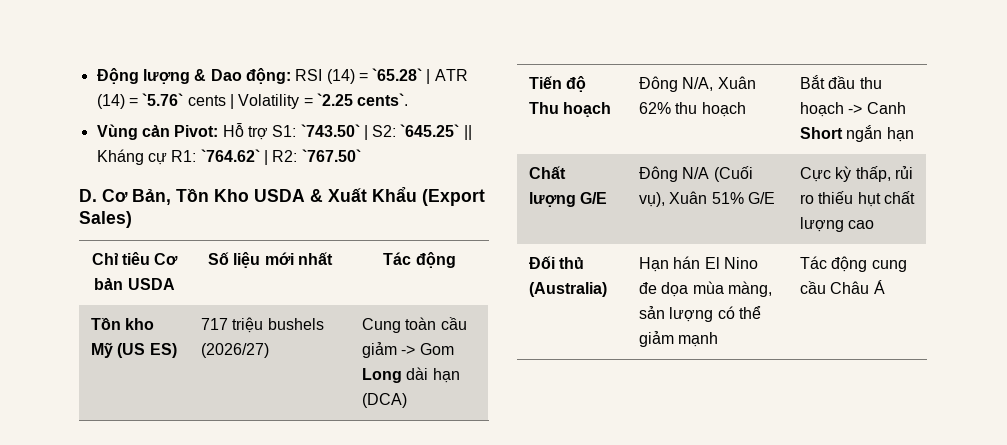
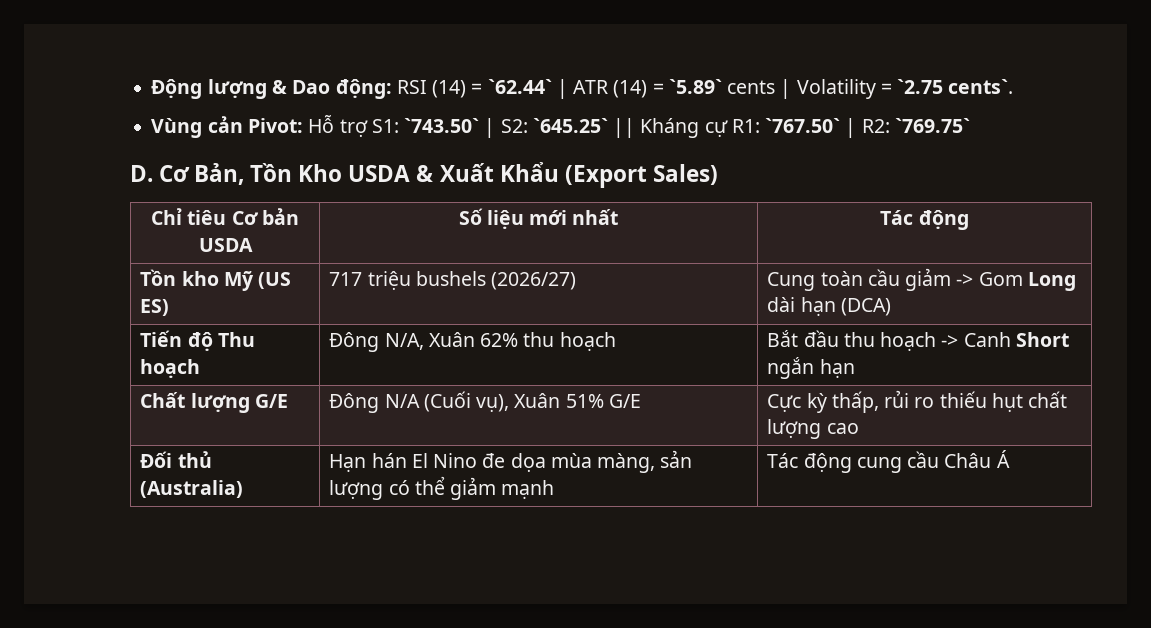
[372,68,423,81] `65.28` -> [487,79,552,94] `62.44`
[142,93,184,106] `5.76` -> [668,79,722,94] `5.89`
[316,93,353,106] `2.25 -> [897,79,944,94] `2.75
[200,149,260,162] `764.62` -> [765,118,841,133] `767.50`
[301,149,361,162] `767.50` -> [894,118,970,133] `769.75`

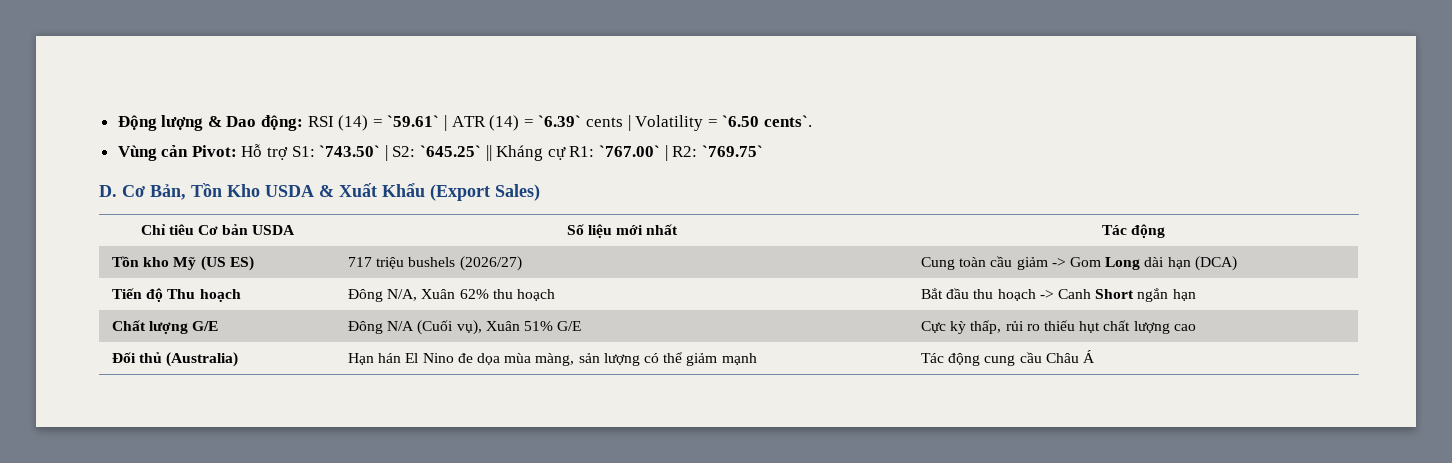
[487,79,552,94] `62.44` -> [387,115,440,127] `59.61`
[668,79,722,94] `5.89` -> [538,115,582,127] `6.39`
[897,79,944,94] `2.75 -> [722,115,760,127] `6.50
[765,118,841,133] `767.50` -> [598,145,660,157] `767.00`

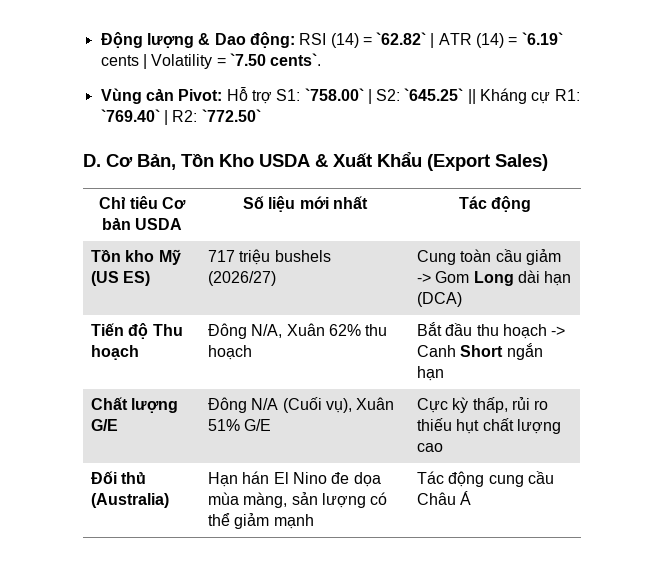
[387,115,440,127] `59.61` -> [376,32,427,45] `62.82`
[538,115,582,127] `6.39` -> [521,32,563,45] `6.19`
[722,115,760,127] `6.50 -> [229,53,266,66] `7.50
[319,145,381,157] `743.50` -> [304,88,364,101] `758.00`
[598,145,660,157] `767.00` -> [100,109,160,122] `769.40`
[701,145,763,157] `769.75` -> [201,109,261,122] `772.50`

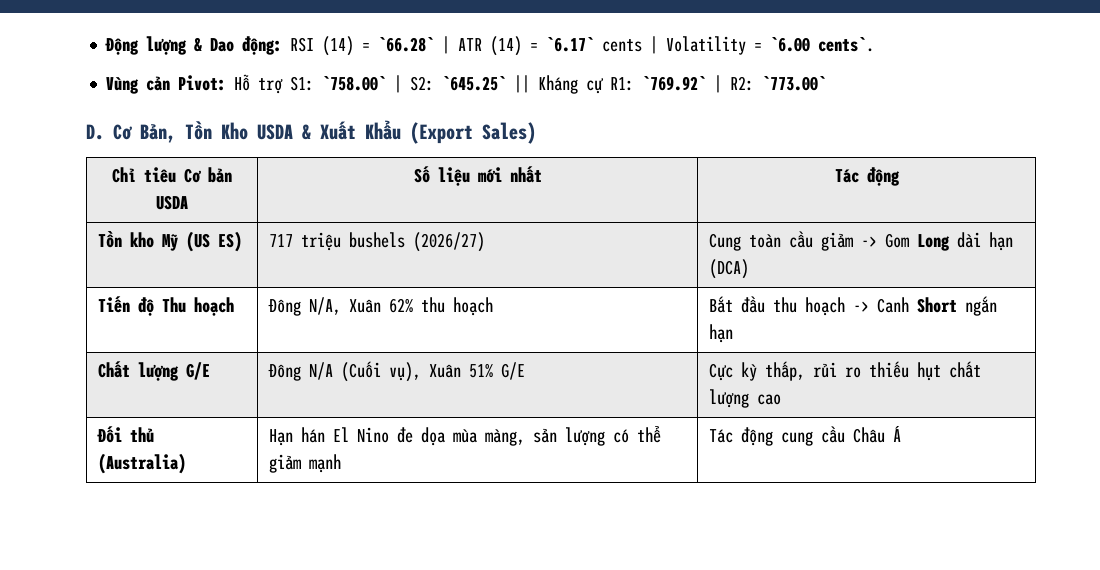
[376,32,427,45] `62.82` -> [378,37,435,52] `66.28`
[521,32,563,45] `6.19` -> [546,37,595,52] `6.17`
[229,53,266,66] `7.50 -> [770,37,811,52] `6.00
[100,109,160,122] `769.40` -> [642,76,707,91] `769.92`
[201,109,261,122] `772.50` -> [762,76,827,91] `773.00`

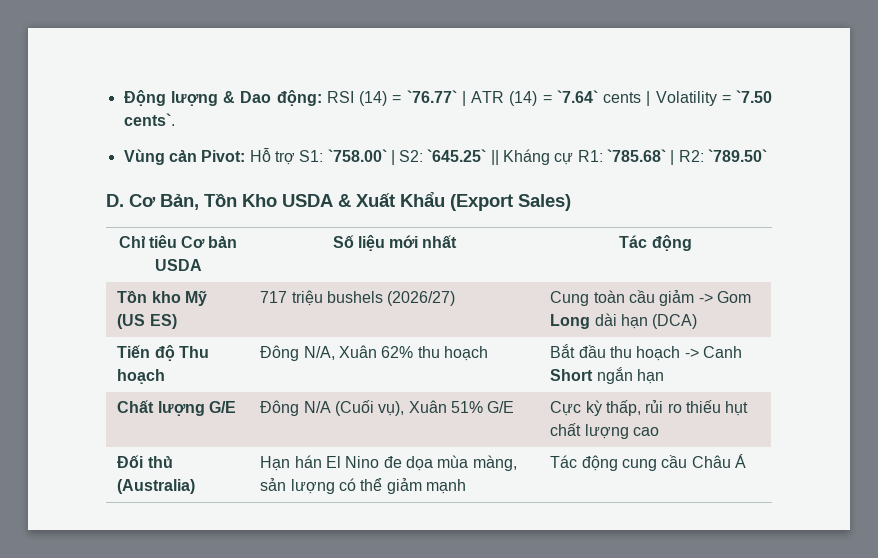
[378,37,435,52] `66.28` -> [406,90,457,103] `76.77`
[546,37,595,52] `6.17` -> [556,90,598,103] `7.64`
[770,37,811,52] `6.00 -> [736,90,772,103] `7.50
[642,76,707,91] `769.92` -> [607,149,667,162] `785.68`
[762,76,827,91] `773.00` -> [708,149,768,162] `789.50`

